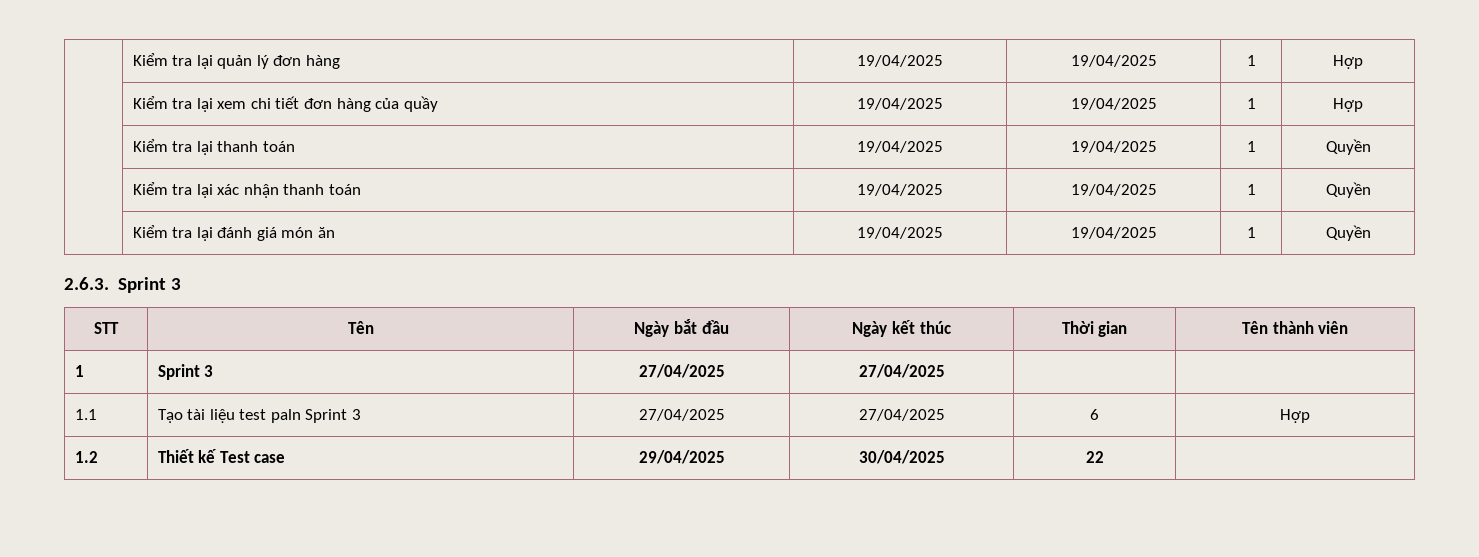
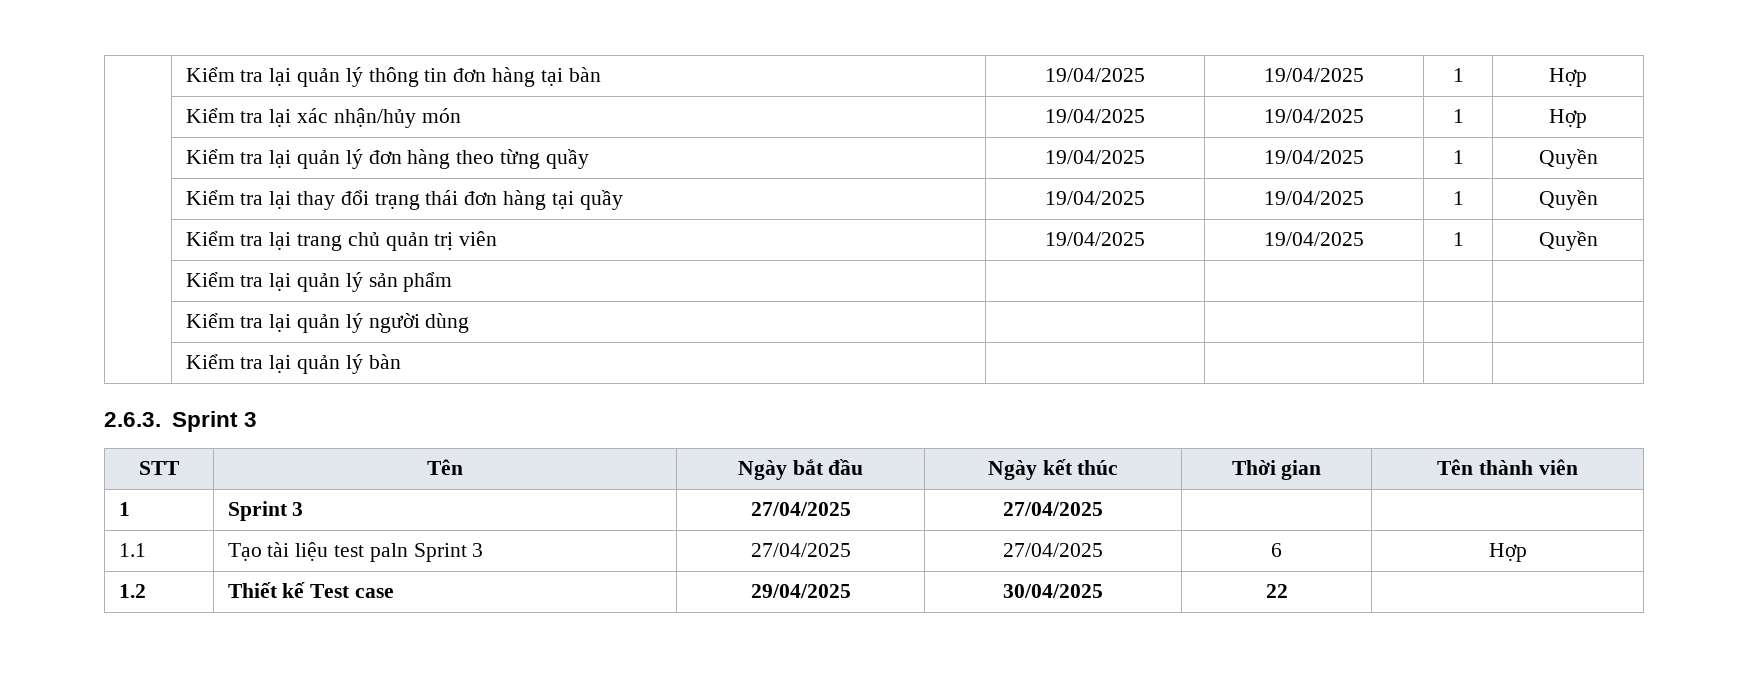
[132,53,341,69] [856,55,943,67] [1070,55,1157,67] [1246,55,1256,66] [1333,55,1363,69] [132,96,438,112] [856,98,943,110] [1070,98,1157,110] [1246,98,1256,109] [1333,98,1363,112] [132,139,295,155] [856,141,943,153] [1070,141,1157,153] [1246,141,1256,152] [1325,139,1371,155] [132,182,362,198] [856,184,943,196] [1070,184,1157,196] [1246,184,1256,195] [1325,182,1371,198] [132,225,336,241] [856,227,943,239] [1070,227,1157,239] [1246,227,1256,238] [1325,225,1371,241] | Kiểm tra lại quản lý đơn hàng | 19/04/2025 | 19/04/2025 | 1 | Hợp // | Kiểm tra lại xem chi tiết đơn hàng của quầy | 19/04/2025 | 19/04/2025 | 1 | Hợp // | Kiểm tra lại thanh toán | 19/04/2025 | 19/04/2025 | 1 | Quyền // | Kiểm tra lại xác nhận thanh toán | 19/04/2025 | 19/04/2025 | 1 | Quyền // | Kiểm tra lại đánh giá món ăn | 19/04/2025 | 19/04/2025 | 1 | Quyền -> [185,67,601,87] [1045,68,1145,82] [1264,68,1364,82] [1452,68,1464,82] [1549,68,1587,87] [185,108,461,128] [1045,109,1145,123] [1264,109,1364,123] [1452,109,1464,123] [1549,109,1587,128] [185,149,589,169] [1045,150,1145,164] [1264,150,1364,164] [1452,150,1464,164] [1538,149,1598,169] [185,190,623,210] [1045,191,1145,205] [1264,191,1364,205] [1452,191,1464,205] [1538,190,1598,210] [185,231,498,251] [1045,232,1145,246] [1264,232,1364,246] [1452,232,1464,246] [1538,231,1598,251] [185,272,453,292] [185,313,470,333] [185,354,401,374] | Kiểm tra lại quản lý thông tin đơn hàng tại bàn | 19/04/2025 | 19/04/2025 | 1 | Hợp // | Kiểm tra lại xác nhận/hủy món | 19/04/2025 | 19/04/2025 | 1 | Hợp // | Kiểm tra lại quản lý đơn hàng theo từng quầy | 19/04/2025 | 19/04/2025 | 1 | Quyền // | Kiểm tra lại thay đổi trạng thái đơn hàng tại quầy | 19/04/2025 | 19/04/2025 | 1 | Quyền // | Kiểm tra lại trang chủ quản trị viên | 19/04/2025 | 19/04/2025 | 1 | Quyền // | Kiểm tra lại quản lý sản phẩm | | | | // | Kiểm tra lại quản lý người dùng | | | | // | Kiểm tra lại quản lý bàn | | | |

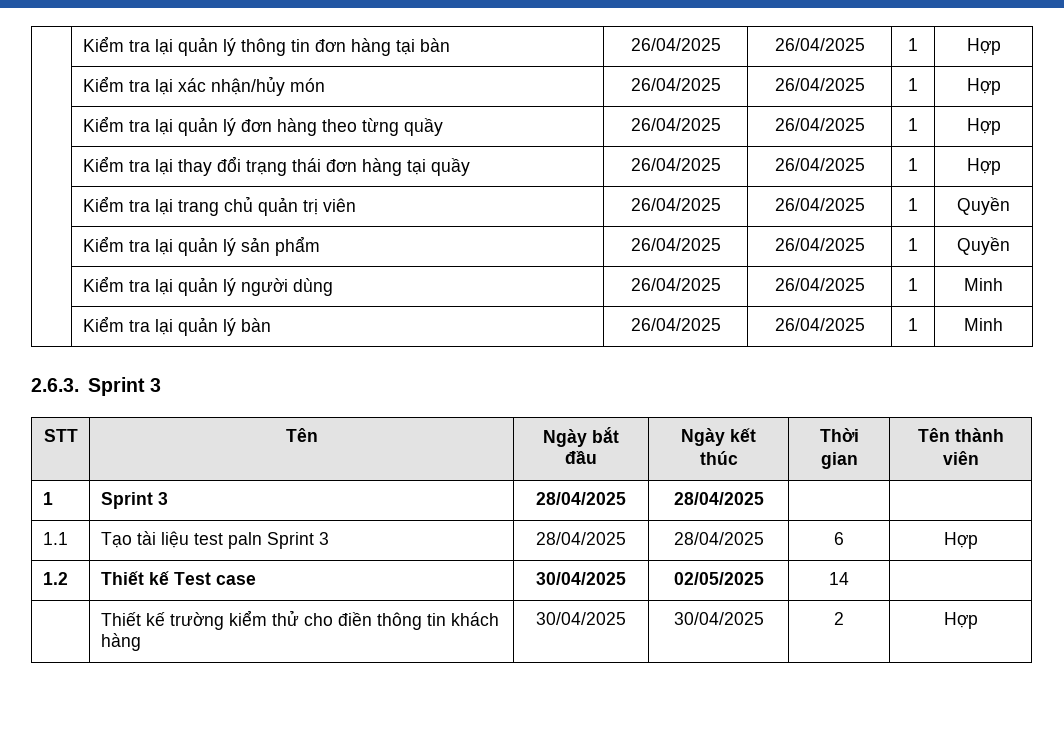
[1045,68,1145,82] [1264,68,1364,82] 19/04/2025 | 19/04/2025 -> [630,38,721,51] [774,38,865,51] 26/04/2025 | 26/04/2025
[1045,109,1145,123] [1264,109,1364,123] 19/04/2025 | 19/04/2025 -> [630,78,721,91] [774,78,865,91] 26/04/2025 | 26/04/2025
[1045,150,1145,164] [1264,150,1364,164] [1452,150,1464,164] [1538,149,1598,169] 19/04/2025 | 19/04/2025 | 1 | Quyền -> [630,118,721,131] [774,118,865,131] [908,118,918,131] [966,118,1001,135] 26/04/2025 | 26/04/2025 | 1 | Hợp
[1045,191,1145,205] [1264,191,1364,205] [1452,191,1464,205] [1538,190,1598,210] 19/04/2025 | 19/04/2025 | 1 | Quyền -> [630,158,721,171] [774,158,865,171] [908,158,918,171] [966,158,1001,175] 26/04/2025 | 26/04/2025 | 1 | Hợp
[1045,232,1145,246] [1264,232,1364,246] 19/04/2025 | 19/04/2025 -> [630,198,721,211] [774,198,865,211] 26/04/2025 | 26/04/2025
(453, 282) | | | -> [630,238,721,251] [774,238,865,251] [908,238,918,251] [957,237,1010,255] 26/04/2025 | 26/04/2025 | 1 | Quyền
(470, 323) | | | -> [630,278,721,291] [774,278,865,291] [908,278,918,291] [964,278,1003,291] 26/04/2025 | 26/04/2025 | 1 | Minh
(401, 361) | | | -> [630,318,721,331] [774,318,865,331] [908,318,918,331] [964,318,1003,331] 26/04/2025 | 26/04/2025 | 1 | Minh
[750,502,851,516] [1003,502,1103,516] 27/04/2025 | 27/04/2025 -> [536,492,626,505] [673,492,764,505] 28/04/2025 | 28/04/2025
[750,543,851,557] [1003,543,1103,557] 27/04/2025 | 27/04/2025 -> [536,532,626,545] [673,532,764,545] 28/04/2025 | 28/04/2025
[750,584,851,598] [1003,584,1103,598] [1265,584,1288,598] 29/04/2025 | 30/04/2025 | 22 | -> [536,572,626,585] [673,572,764,585] [829,572,849,585] [100,610,499,630] [100,633,141,651] [536,612,626,625] [673,612,764,625] [834,612,844,625] [943,612,978,629] 30/04/2025 | 02/05/2025 | 14 | // | Thiết kế trường kiểm thử cho điền thông tin khách hàng | 30/04/2025 | 30/04/2025 | 2 | Hợp

